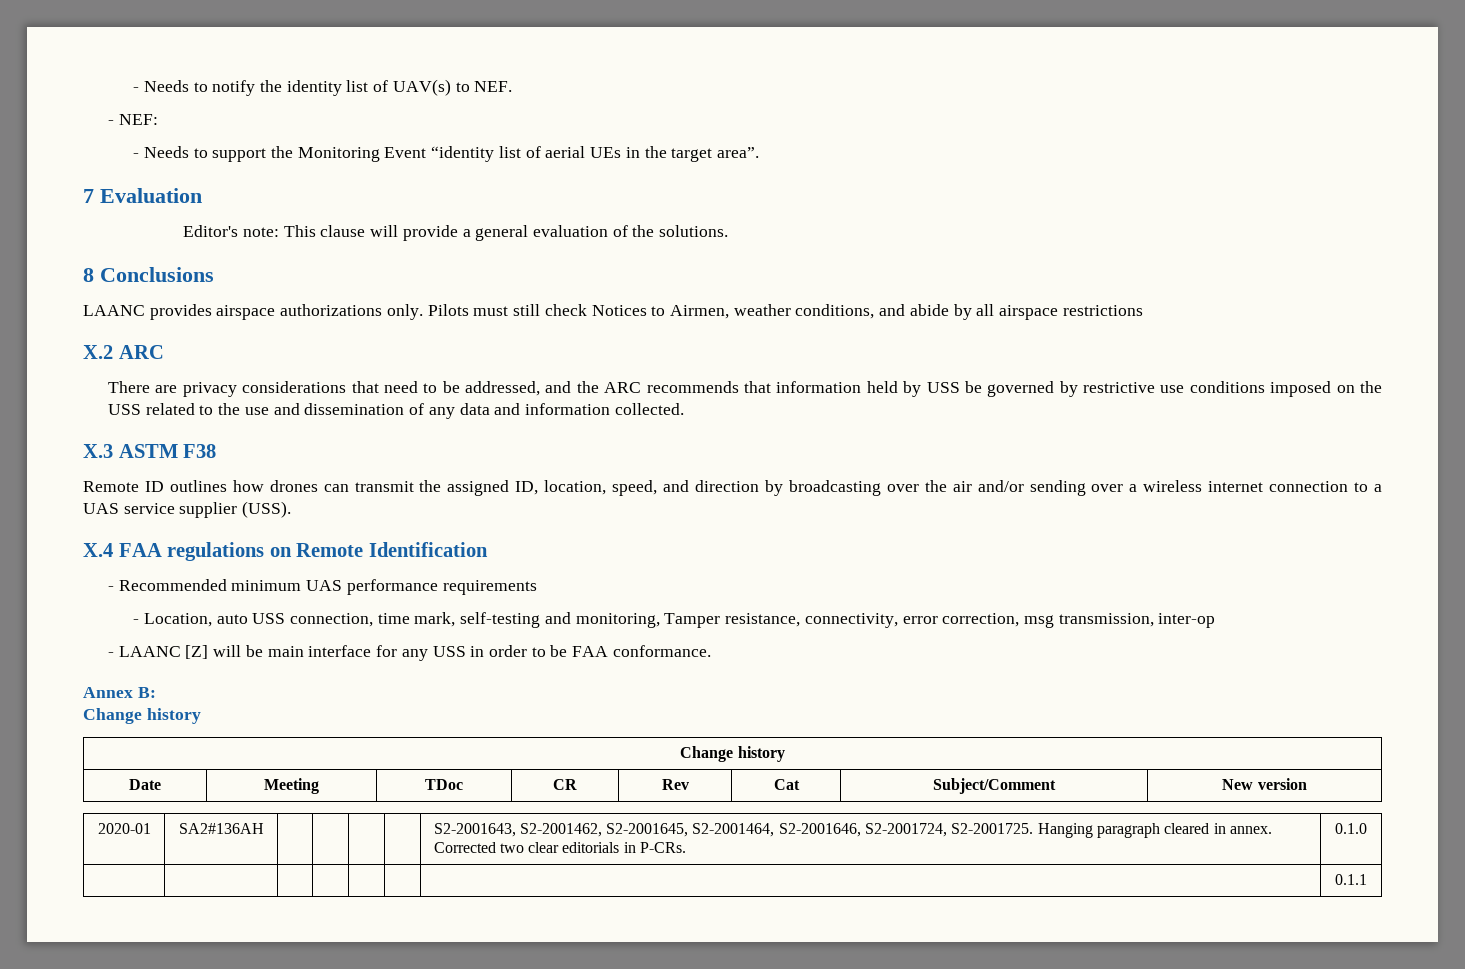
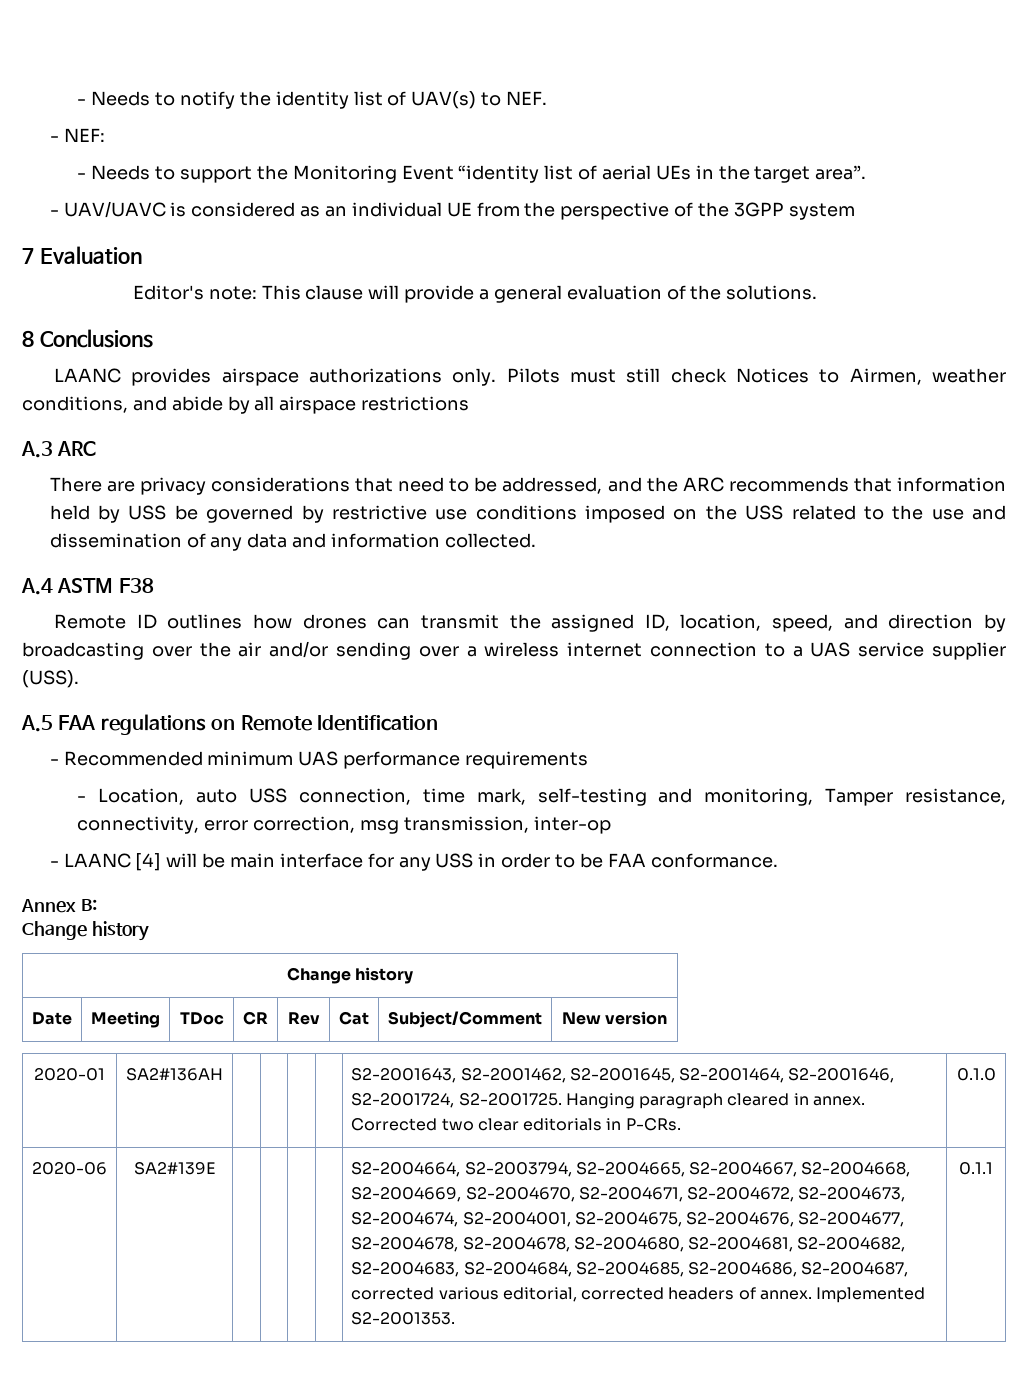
(759, 152) none -> [49,201,855,220] // - UAV/UAVC is considered as an individual UE from the perspective of the 3GPP system
[83,345,113,359] X.2 -> [21,441,53,458] A.3
[83,444,113,458] X.3 -> [21,578,53,595] A.4
[83,543,113,557] X.4 -> [21,715,53,732] A.5
[185,645,209,659] [Z] -> [135,853,162,871] [4]
(1367, 828) | | | | | | -> [32,1162,107,1175] [133,1162,216,1175] [351,1162,911,1177] [351,1187,906,1202] [351,1212,905,1227] [351,1237,906,1252] [351,1262,909,1277] [351,1287,926,1303] [351,1312,456,1325] 2020-06 | SA2#139E | | | | | S2-2004664, S2-2003794, S2-2004665, S2-2004667, S2-2004668, S2-2004669, S2-2004670, S2-2004671, S2-2004672, S2-2004673, S2-2004674, S2-2004001, S2-2004675, S2-2004676, S2-2004677, S2-2004678, S2-2004678, S2-2004680, S2-2004681, S2-2004682, S2-2004683, S2-2004684, S2-2004685, S2-2004686, S2-2004687, corrected various editorial, corrected headers of annex. Implemented S2-2001353.

